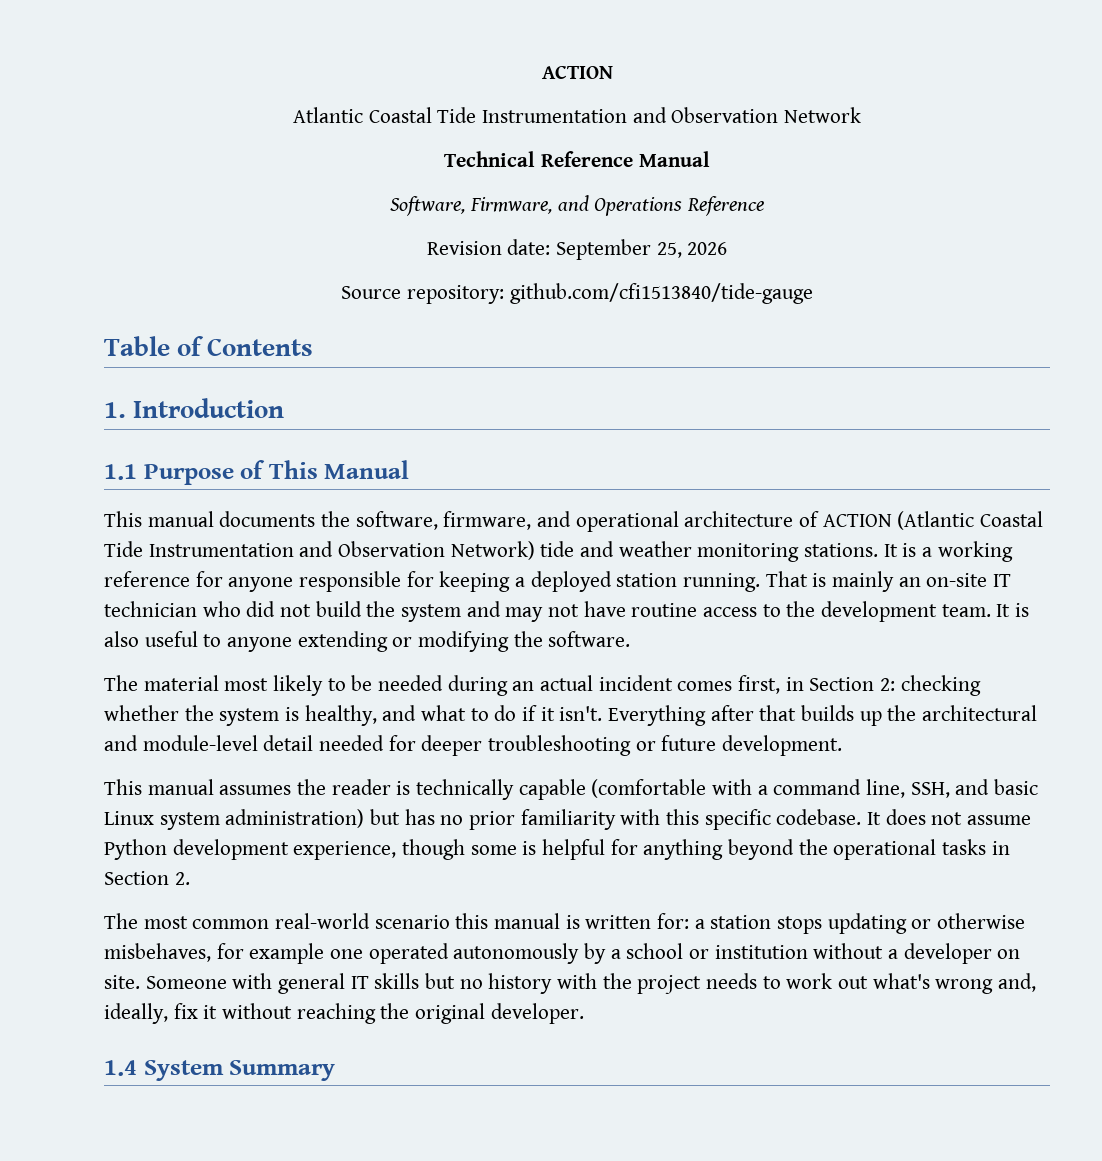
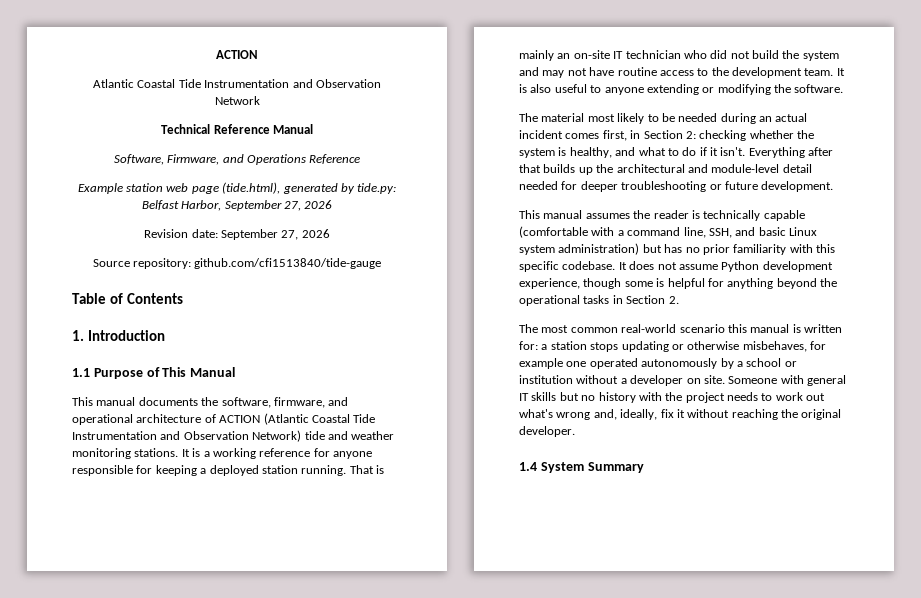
(764, 206) none -> [77,182,397,194] [141,200,333,211] // Example station web page (tide.html), generated by tide.py: Belfast Harbor, September 27, 2026
[656,242,682,258] 25, -> [281,230,299,240] 27,

